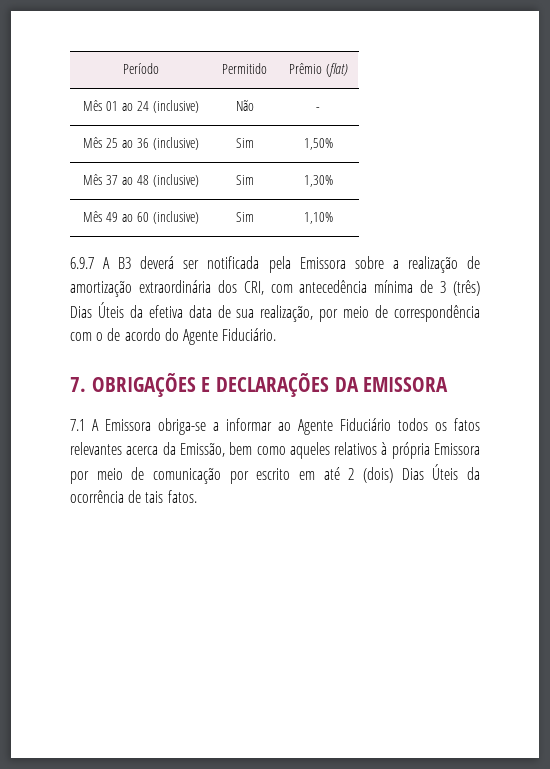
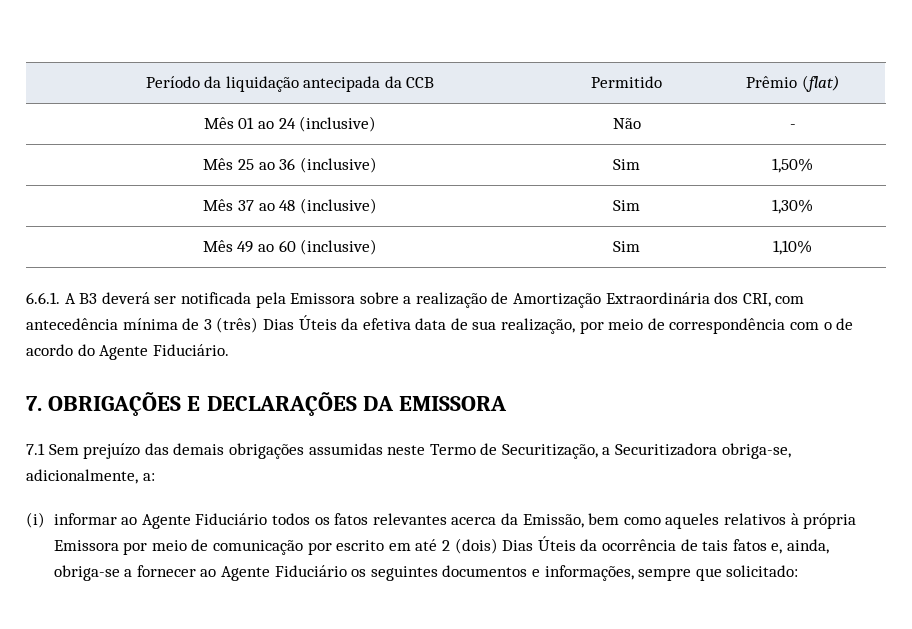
(159, 68) none -> [204,76,435,92] da liquidação antecipada da CCB
[70,257,94,269] 6.9.7 -> [26,292,60,304] 6.6.1.
[70,280,211,297] amortização extraordinária -> [513,292,710,308] Amortização Extraordinária
[92,418,219,435] A Emissora obriga-se a -> [48,443,791,459] [26,469,155,484] [26,512,45,528] Sem prejuízo das demais obrigações assumidas neste Termo de Securitização, a Securitizadora obriga-se, adicionalmente, a: // (i)
[167,490,197,503] fatos. -> [732,539,829,554] [53,565,799,581] fatos e, ainda, obriga-se a fornecer ao Agente Fiduciário os seguintes documentos e informações, sempre que solicitado:

